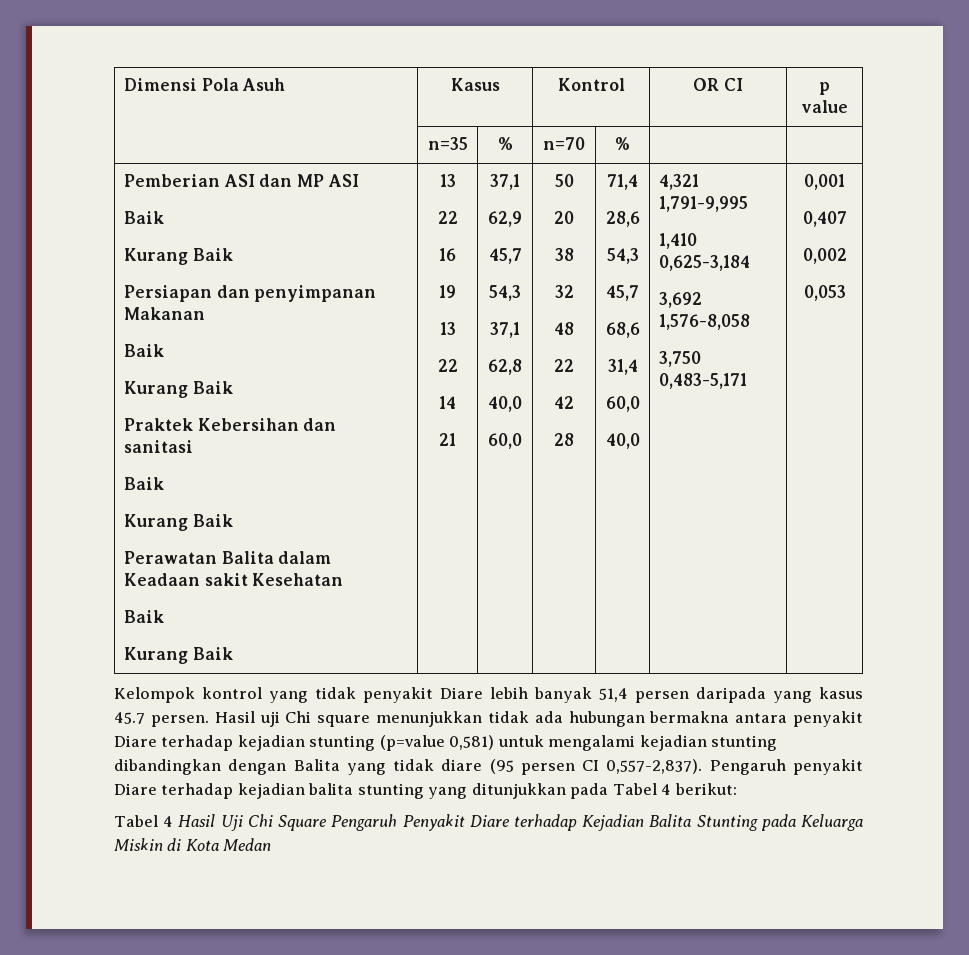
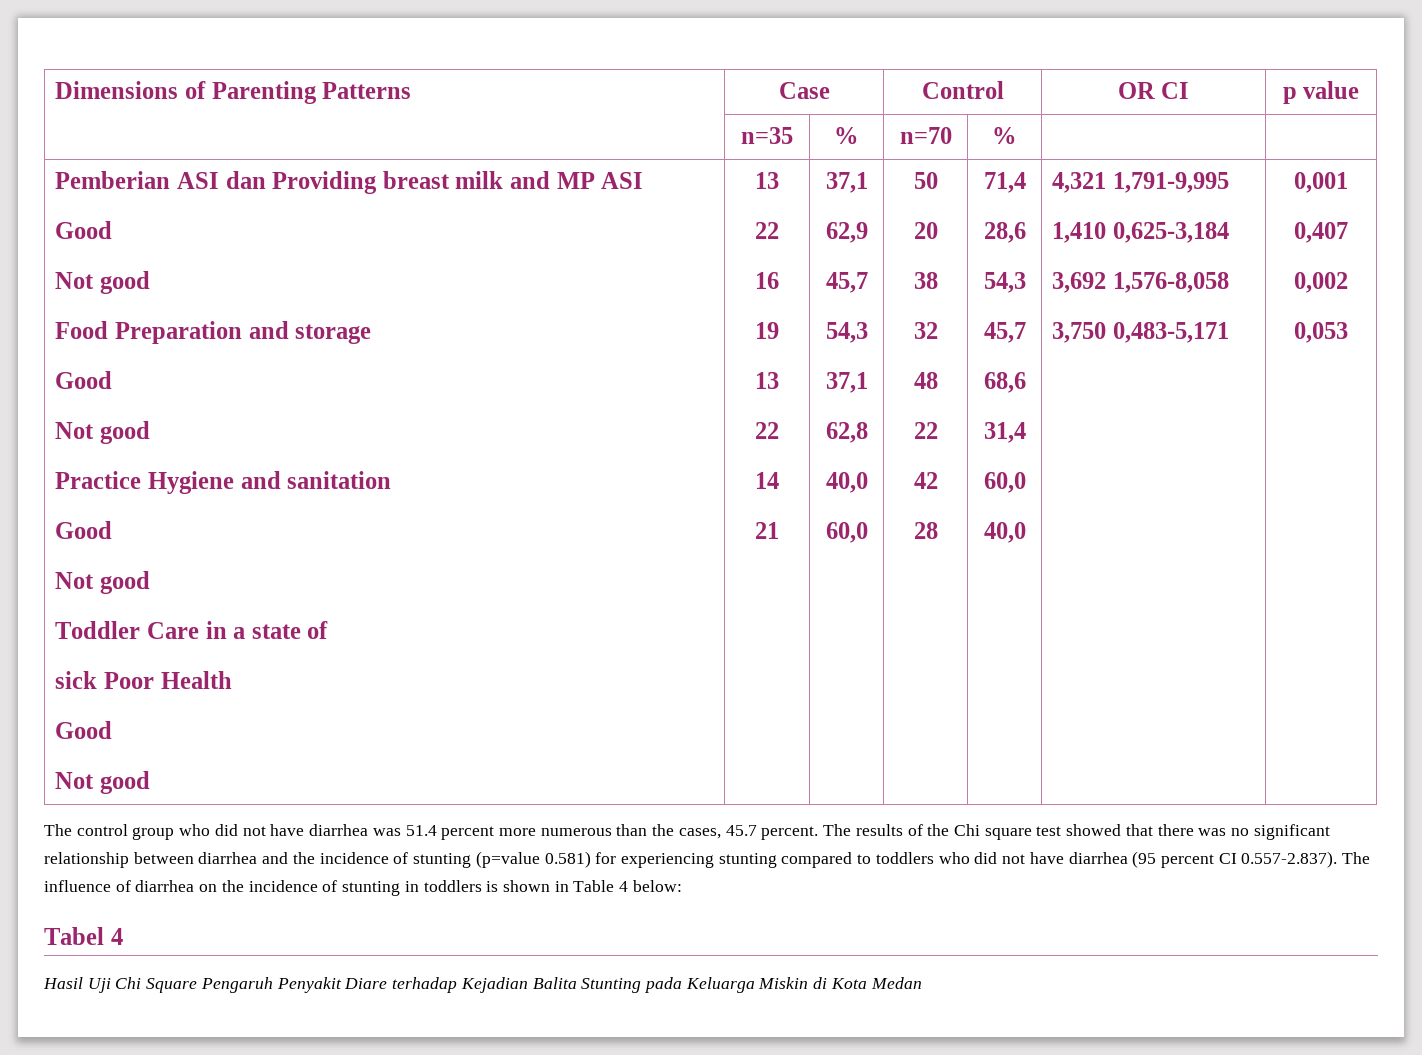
[123,78,286,91] [450,78,500,91] [557,78,625,91] Dimensi Pola Asuh | Kasus | Kontrol -> [55,81,412,104] [778,82,830,99] [921,81,1004,99] Dimensions of Parenting Patterns | Case | Control
[296,174,359,187] [123,211,164,224] [123,248,233,265] [123,285,377,302] [123,307,205,320] [123,344,164,357] [123,381,233,398] [123,418,337,431] [123,440,193,453] [123,477,164,490] [123,514,233,531] [123,551,332,564] [123,573,344,586] [123,610,164,623] [123,647,233,664] MP ASI // Baik // Kurang Baik // Persiapan dan penyimpanan Makanan // Baik // Kurang Baik // Praktek Kebersihan dan sanitasi // Baik // Kurang Baik // Perawatan Balita dalam Keadaan sakit Kesehatan // Baik // Kurang Baik -> [272,171,644,194] [55,221,113,239] [55,271,150,294] [55,321,372,344] [55,371,113,389] [55,421,150,444] [55,471,392,494] [55,521,113,539] [55,571,150,594] [55,621,329,639] [55,671,232,689] [55,721,113,739] [55,771,150,794] Providing breast milk and MP ASI // Good // Not good // Food Preparation and storage // Good // Not good // Practice Hygiene and sanitation // Good // Not good // Toddler Care in a state of // sick Poor Health // Good // Not good
[114,687,863,703] [114,711,864,727] [114,735,778,751] [114,759,863,775] [114,783,737,799] [114,815,174,827] Kelompok kontrol yang tidak penyakit Diare lebih banyak 51,4 persen daripada yang kasus 45.7 persen. Hasil uji Chi square menunjukkan tidak ada hubungan bermakna antara penyakit Diare terhadap kejadian stunting (p=value 0,581) untuk mengalami kejadian stunting dibandingkan dengan Balita yang tidak diare (95 persen CI 0,557-2,837). Pengaruh penyakit Diare terhadap kejadian balita stunting yang ditunjukkan pada Tabel 4 berikut: // Tabel 4 -> [44,824,1330,840] [44,851,1371,868] [44,880,682,896] [44,927,123,945] The control group who did not have diarrhea was 51.4 percent more numerous than the cases, 45.7 percent. The results of the Chi square test showed that there was no significant relationship between diarrhea and the incidence of stunting (p=value 0.581) for experiencing stunting compared to toddlers who did not have diarrhea (95 percent CI 0.557-2.837). The influence of diarrhea on the incidence of stunting in toddlers is shown in Table 4 below: // Tabel 4 //

